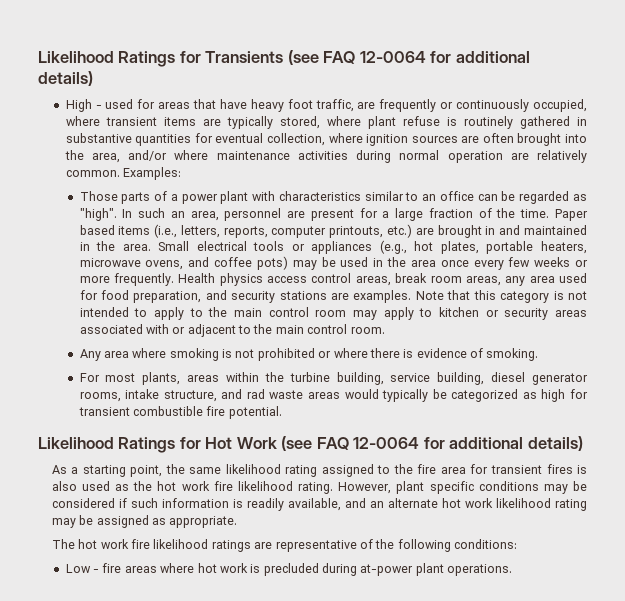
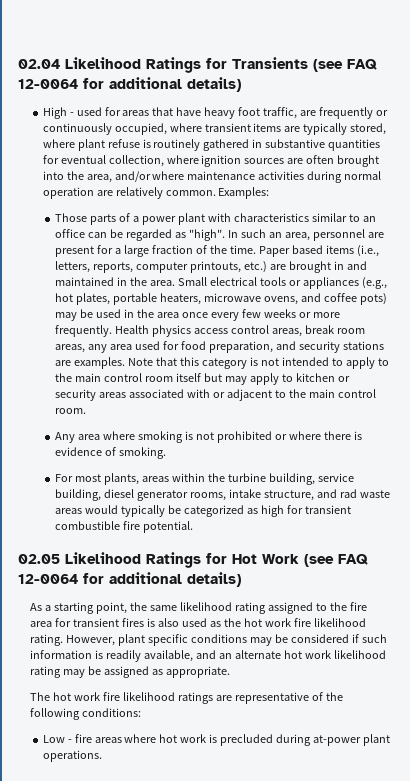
(38, 57) none -> [18,59,60,69] 02.04
(347, 313) none -> [175,373,222,382] itself but
(282, 412) none -> [18,554,60,564] 02.05

